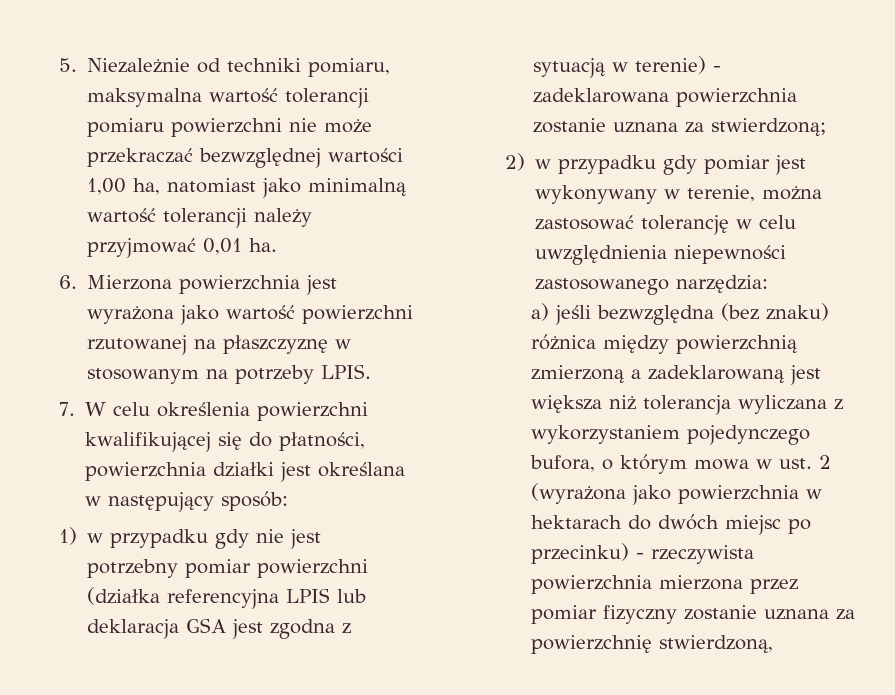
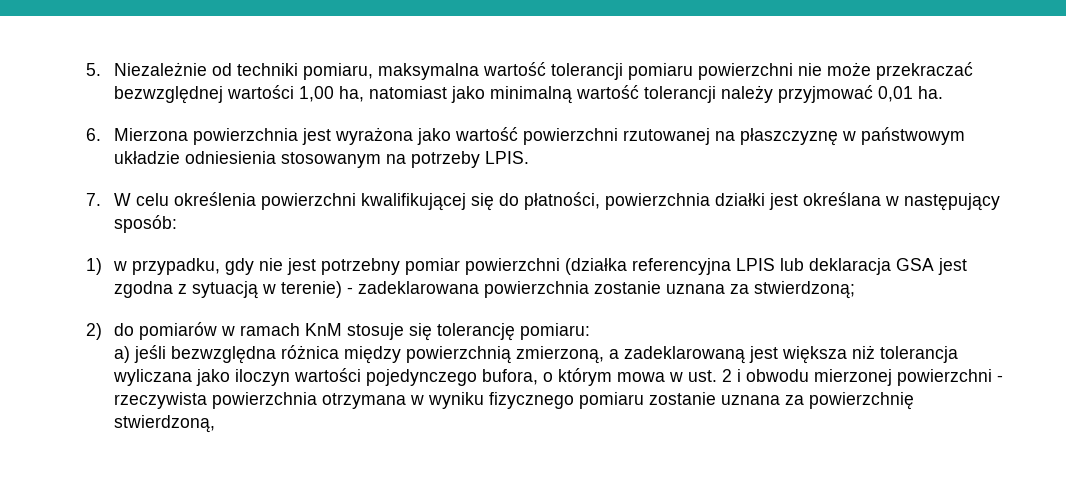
(351, 344) none -> [861,127,966,145] [114,151,277,164] państwowym układzie odniesienia
[109,529,208,548] przypadku -> [132,258,221,275] przypadku,
[534,155,806,175] [534,185,822,204] [534,215,796,235] [534,245,786,265] [534,275,768,295] w przypadku gdy pomiar jest wykonywany w terenie, można zastosować tolerancję w celu uwzględnienia niepewności zastosowanego narzędzia: -> [114,322,591,341] do pomiarów w ramach KnM stosuje się tolerancję pomiaru:
[721,303,830,321] (bez znaku) -> (277, 355) none
[531,365,626,383] zmierzoną -> [516,346,605,364] zmierzoną,
[834,399,844,410] [531,425,681,444] z wykorzystaniem -> [196,368,362,386] jako iloczyn wartości
[531,483,823,505] [531,514,812,535] [531,543,755,564] [531,575,799,594] [531,605,678,624] (wyrażona jako powierzchnia w hektarach do dwóch miejsc po przecinku) - rzeczywista powierzchnia mierzona przez pomiar fizyczny -> [737,369,1004,386] [114,392,645,409] i obwodu mierzonej powierzchni - rzeczywista powierzchnia otrzymana w wyniku fizycznego pomiaru

